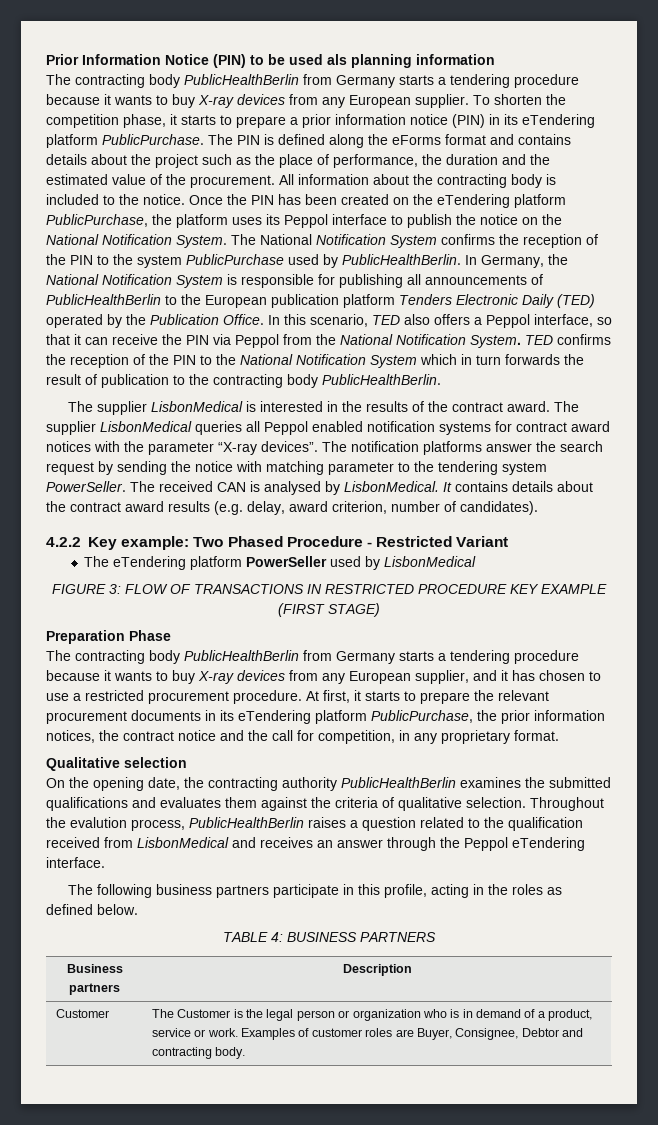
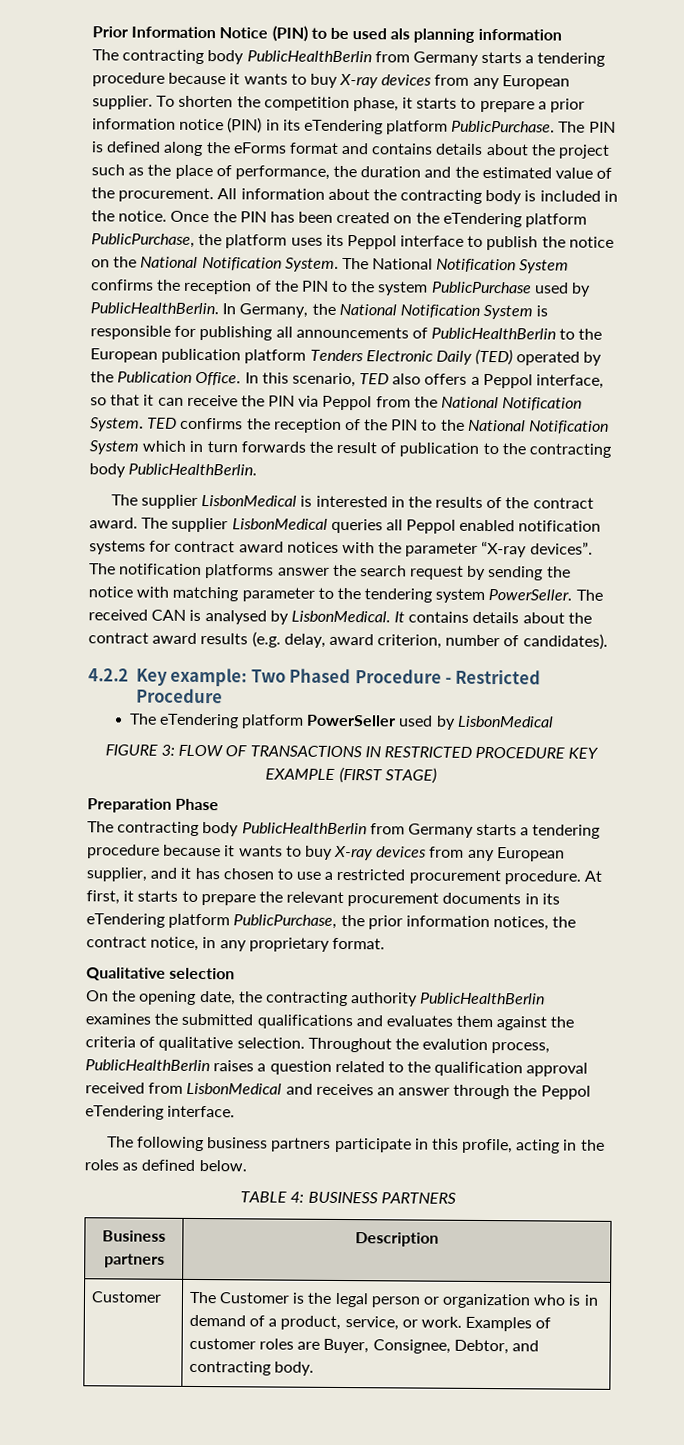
[103,195,115,205] to -> [603,190,618,202] in
[456,536,509,547] Variant -> [135,688,223,704] Procedure
[178,730,395,744] notice and the call for competition, -> [150,936,200,952] notice,
(583, 824) none -> [526,1062,589,1077] approval
[151,1028,191,1037] service -> [344,1316,399,1331] service,
[521,1028,559,1037] Debtor -> [453,1339,509,1355] Debtor,

